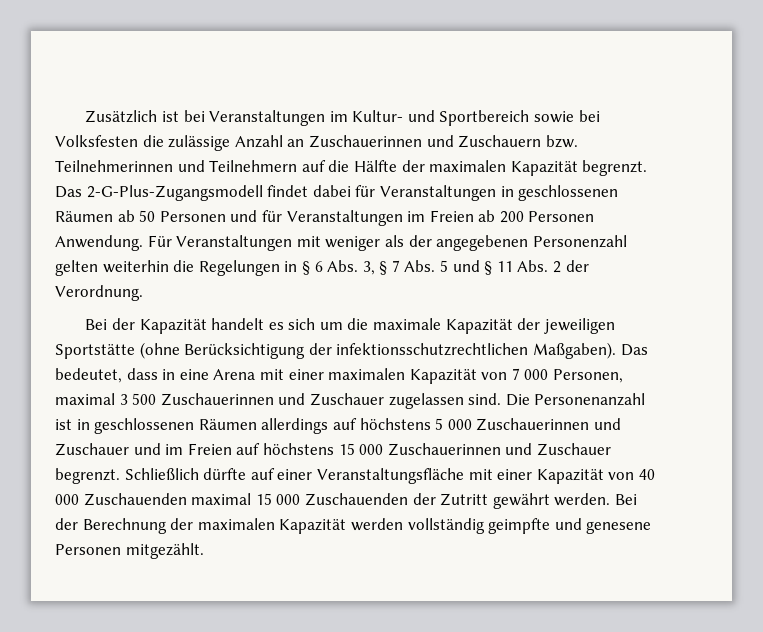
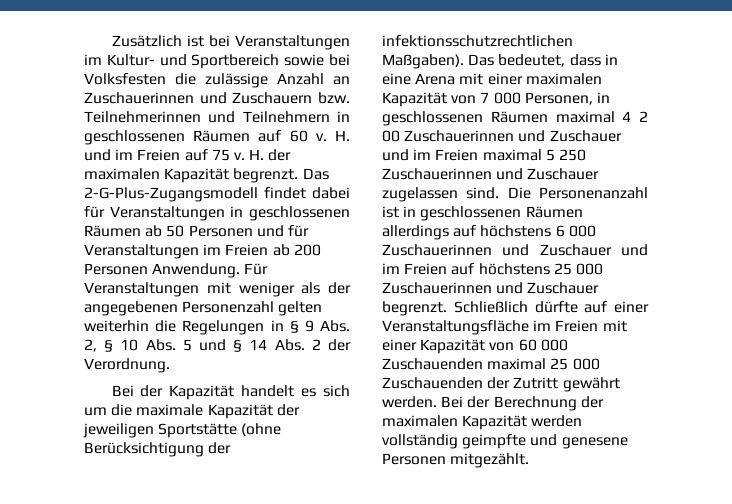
[301,160,397,172] auf die Hälfte -> [337,111,350,122] [84,130,350,145] [84,149,265,161] in geschlossenen Räumen auf 60 v. H. und im Freien auf 75 v. H.
[314,260,400,275] 6 Abs. 3, § 7 -> [304,320,350,332] [84,339,139,352] 9 Abs. 2, § 10
[496,261,513,272] 11 -> [249,339,268,350] 14
[55,393,157,405] maximal 3 500 -> [596,92,610,103] [382,111,648,126] [382,130,622,142] [382,149,586,161] in geschlossenen Räumen maximal 4 2 00 Zuschauerinnen und Zuschauer und im Freien maximal 5 250
[435,418,444,430] 5 -> [555,225,565,237] 6
[338,443,355,455] 15 -> [553,263,572,275] 25
(464, 476) none -> [533,320,599,332] im Freien
[638,469,655,480] 40 -> [518,339,537,351] 60
[255,493,272,505] 15 -> [550,358,569,370] 25

